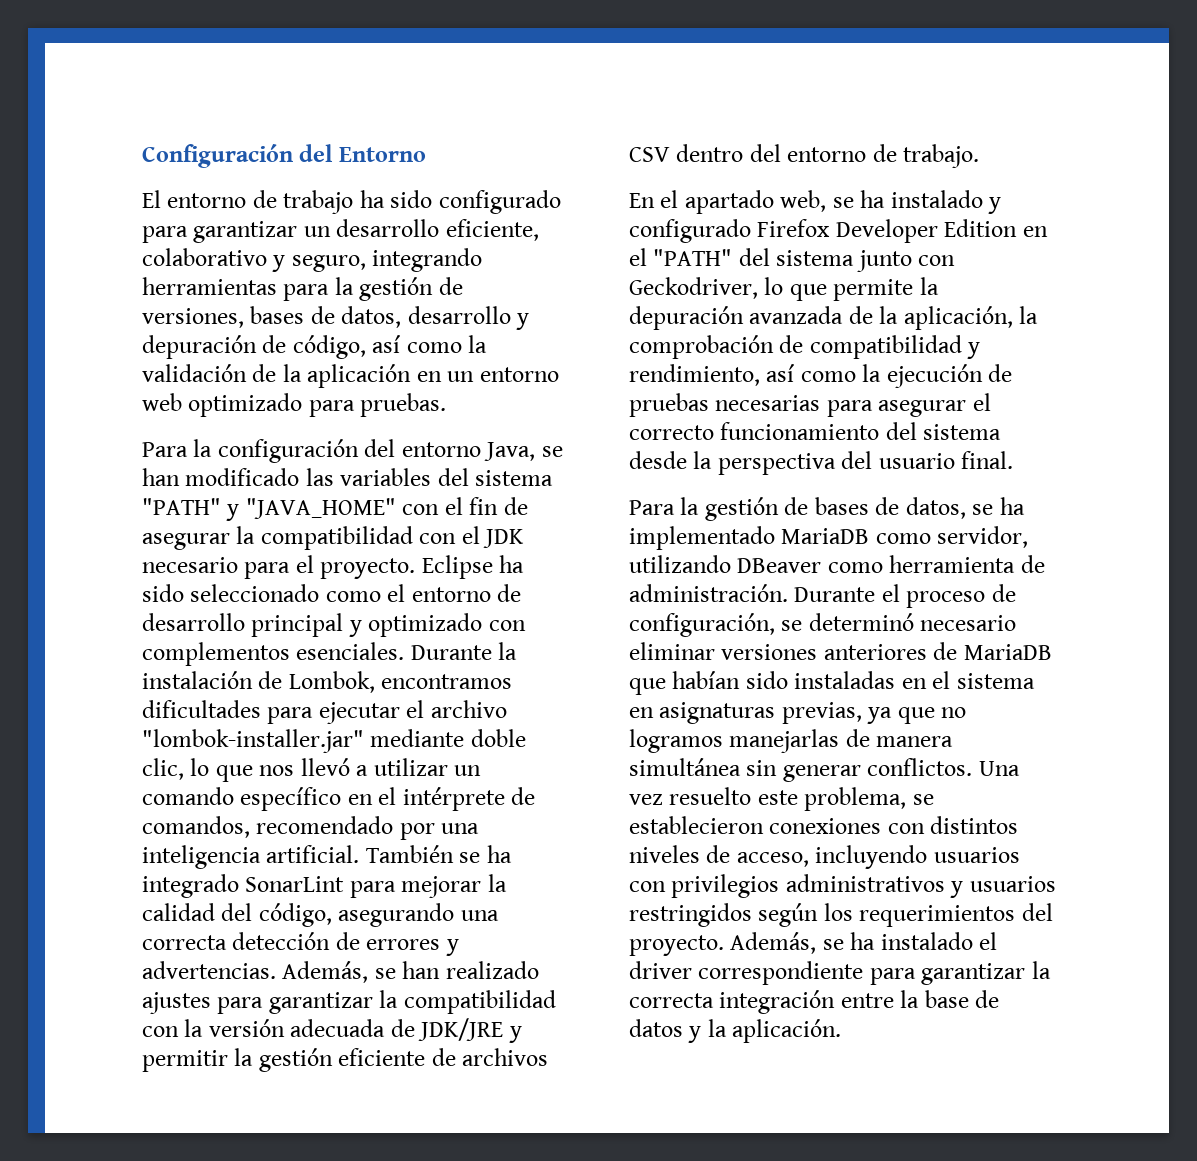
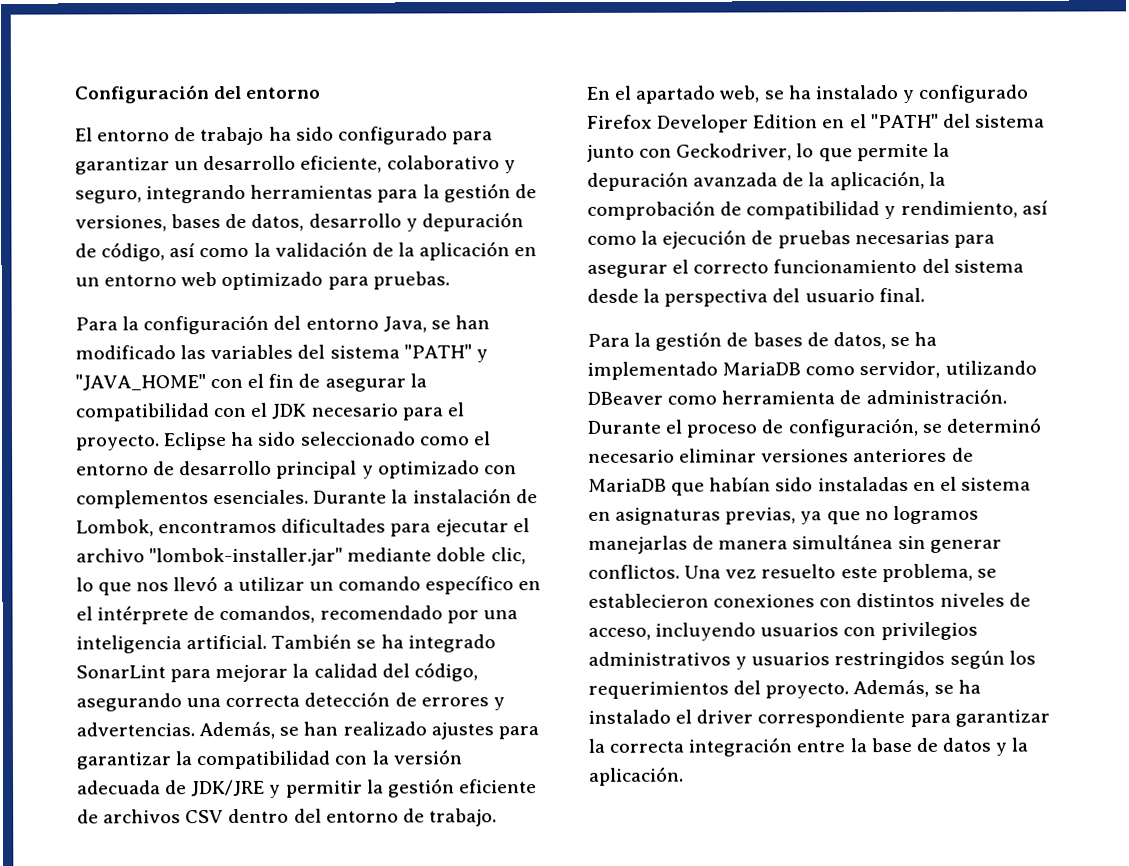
[338,147,426,162] Entorno -> [245,86,322,99] entorno

